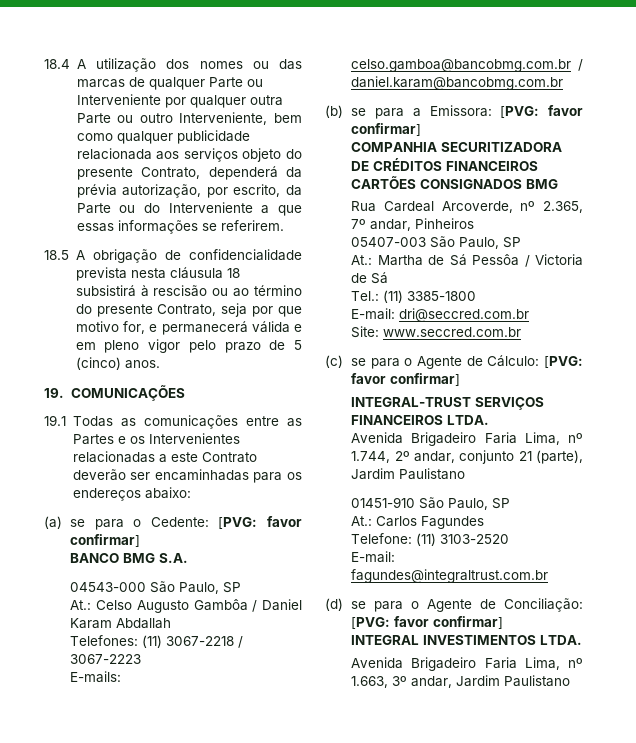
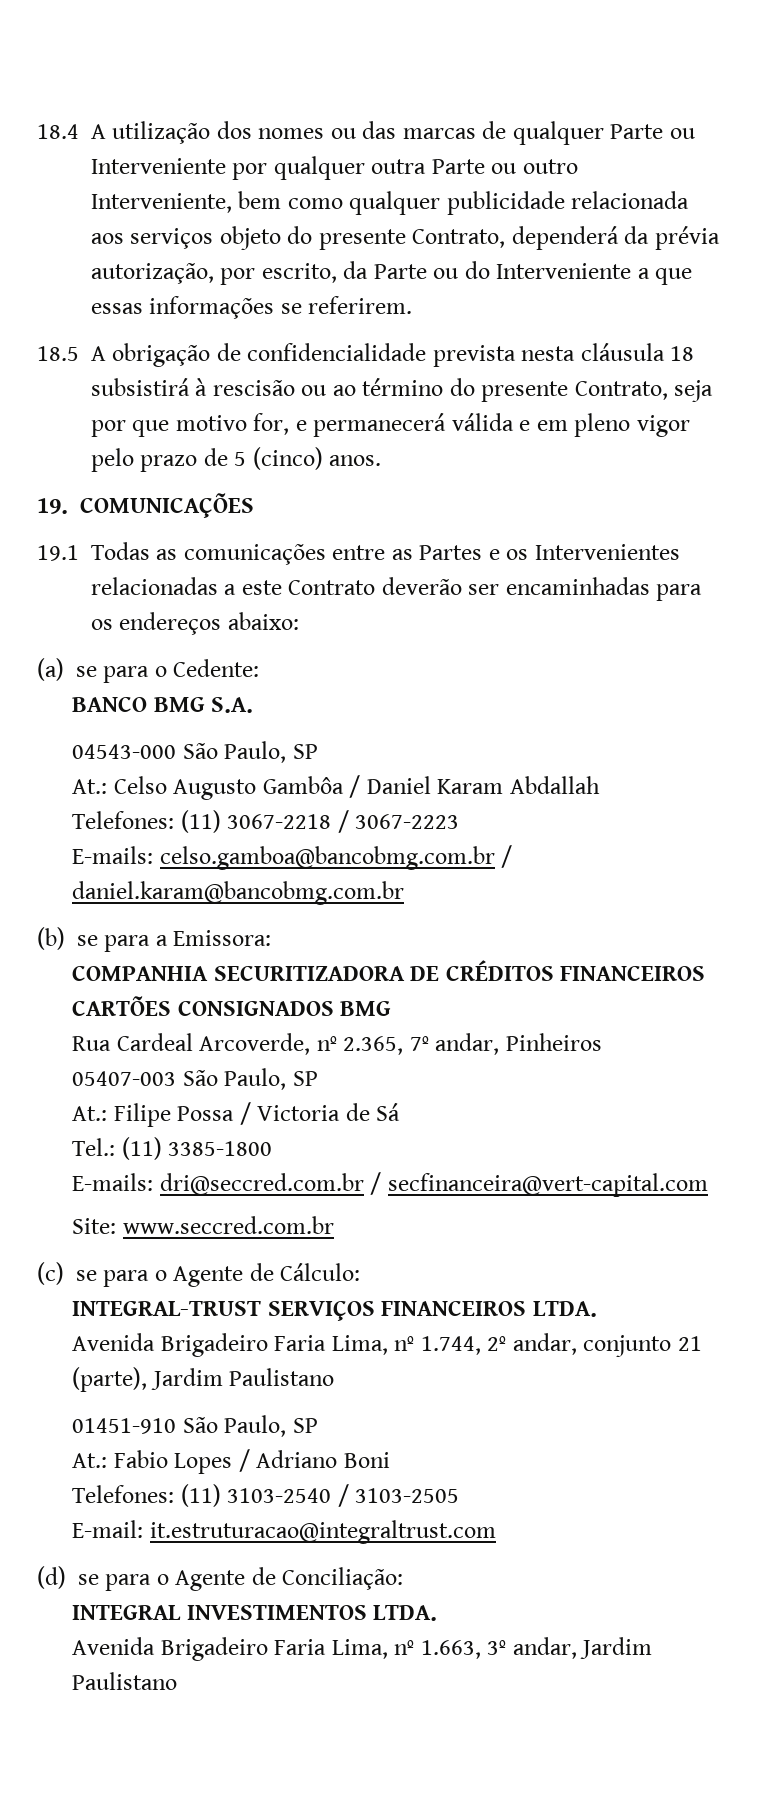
[218,516,302,529] [70,534,141,547] [PVG: favor confirmar] -> (260, 668) none
[500,105,583,118] [351,123,422,136] [PVG: favor confirmar] -> (272, 938) none
[377,254,520,266] Martha de Sá Pessôa -> [113,1103,235,1127] Filipe Possa
[351,308,396,320] E-mail: -> [72,1173,154,1191] E-mails:
(530, 315) none -> [370,1172,708,1197] / secfinanceira@vert-capital.com
[544,356,583,368] [351,373,461,386] [PVG: favor confirmar] -> (361, 1272) none
[376,516,485,529] [351,533,510,546] [351,551,396,563] [351,569,549,583] Carlos Fagundes // Telefone: (11) 3103-2520 // E-mail: fagundes@integraltrust.com.br -> [113,1449,390,1474] [72,1484,460,1507] [72,1520,496,1544] Fabio Lopes / Adriano Boni // Telefones: (11) 3103-2540 / 3103-2505 // E-mail: it.estruturacao@integraltrust.com
[351,616,504,629] [PVG: favor confirmar] -> (404, 1578) none

